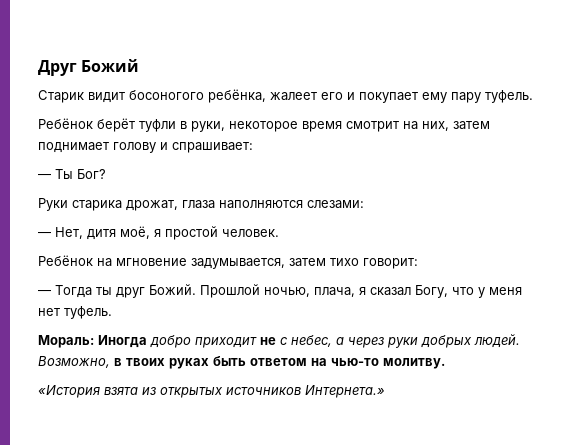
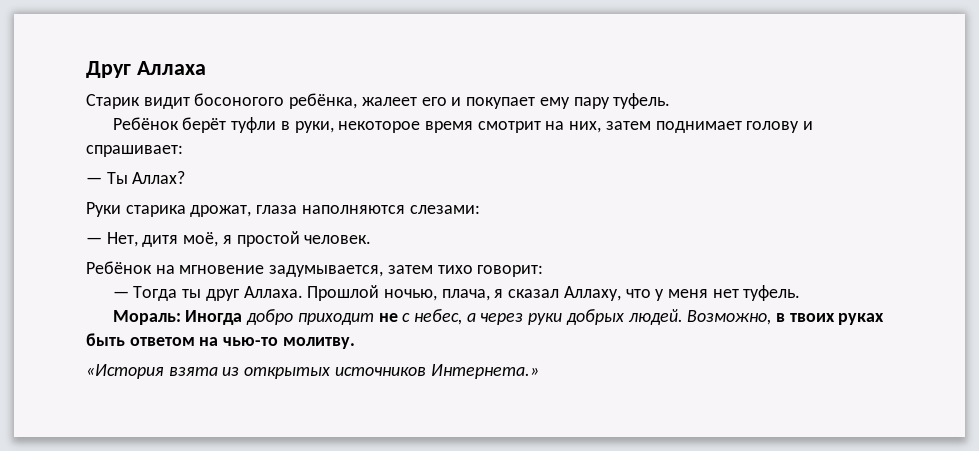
[81,59,140,72] Божий -> [136,61,206,75] Аллаха
[77,169,106,179] Бог? -> [132,171,186,184] Аллах?
[149,284,196,295] Божий. -> [243,286,303,298] Аллаха.
[415,285,448,298] Богу, -> [563,286,621,301] Аллаху,

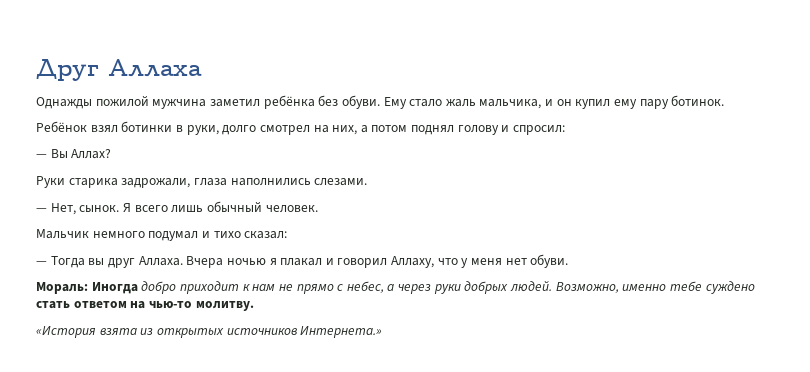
[86,93,536,109] Старик видит босоногого ребёнка, жалеет его и покупает -> [36,95,611,109] Однажды пожилой мужчина заметил ребёнка без обуви. Ему стало жаль мальчика, и он купил
[613,93,671,109] [112,117,742,133] туфель. // Ребёнок берёт туфли в руки, некоторое время смотрит на них, затем поднимает -> [671,95,725,106] [36,121,455,135] ботинок. // Ребёнок взял ботинки в руки, долго смотрел на них, а потом поднял
[86,145,183,157] [86,172,128,184] спрашивает: // — Ты -> [513,125,566,135] [36,149,68,158] спросил: // — Вы
[190,205,480,217] [86,231,372,247] [86,261,544,277] дрожат, глаза наполняются слезами: // — Нет, дитя моё, я простой человек. // Ребёнок на мгновение задумывается, затем тихо говорит: -> [121,178,368,188] [36,201,318,215] [36,229,288,241] задрожали, глаза наполнились слезами. // — Нет, сынок. Я всего лишь обычный человек. // Мальчик немного подумал и тихо сказал:
[182,289,202,298] ты -> [88,258,105,265] вы
[307,285,560,301] Прошлой ночью, плача, я сказал -> [186,256,388,268] Вчера ночью я плакал и говорил
[743,285,801,301] туфель. -> [530,254,569,268] обуви.
[378,313,398,322] не -> [242,284,334,294] к нам не прямо
[776,313,885,325] [86,333,125,346] в твоих руках быть -> [622,281,755,294] [36,301,70,309] именно тебе суждено стать

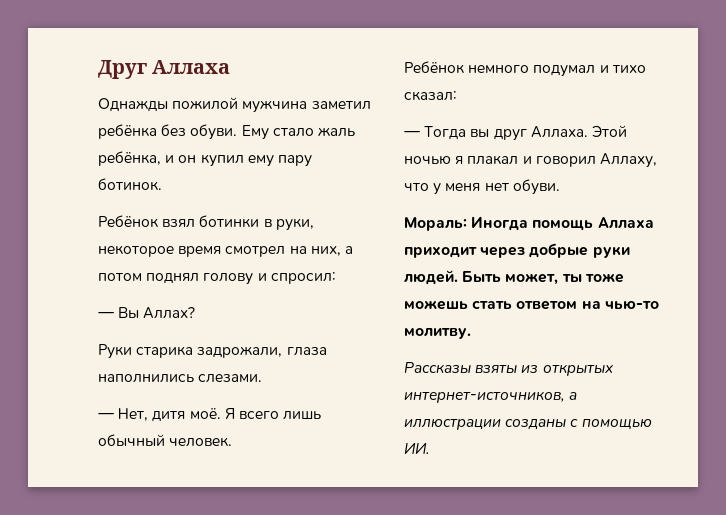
[479,99,542,109] мальчика, -> [98,151,161,166] ребёнка,
[222,125,257,135] долго -> [98,245,222,257] некоторое время
[79,205,120,212] сынок. -> [152,408,221,422] дитя моё.
[36,229,89,239] Мальчик -> [404,61,465,74] Ребёнок
[186,256,224,268] Вчера -> [591,125,627,137] Этой
[141,281,755,294] добро приходит к нам не прямо с небес, а через руки добрых людей. Возможно, именно тебе суждено -> [532,217,654,231] [404,243,630,258] [403,270,624,285] [404,300,468,310] помощь Аллаха приходит через добрые руки людей. Быть может, ты тоже можешь
[36,326,383,338] «История взята из открытых источников Интернета.» -> [404,362,614,376] [404,391,578,403] [404,419,652,430] [404,442,430,454] Рассказы взяты из открытых интернет-источников, а иллюстрации созданы с помощью ИИ.

